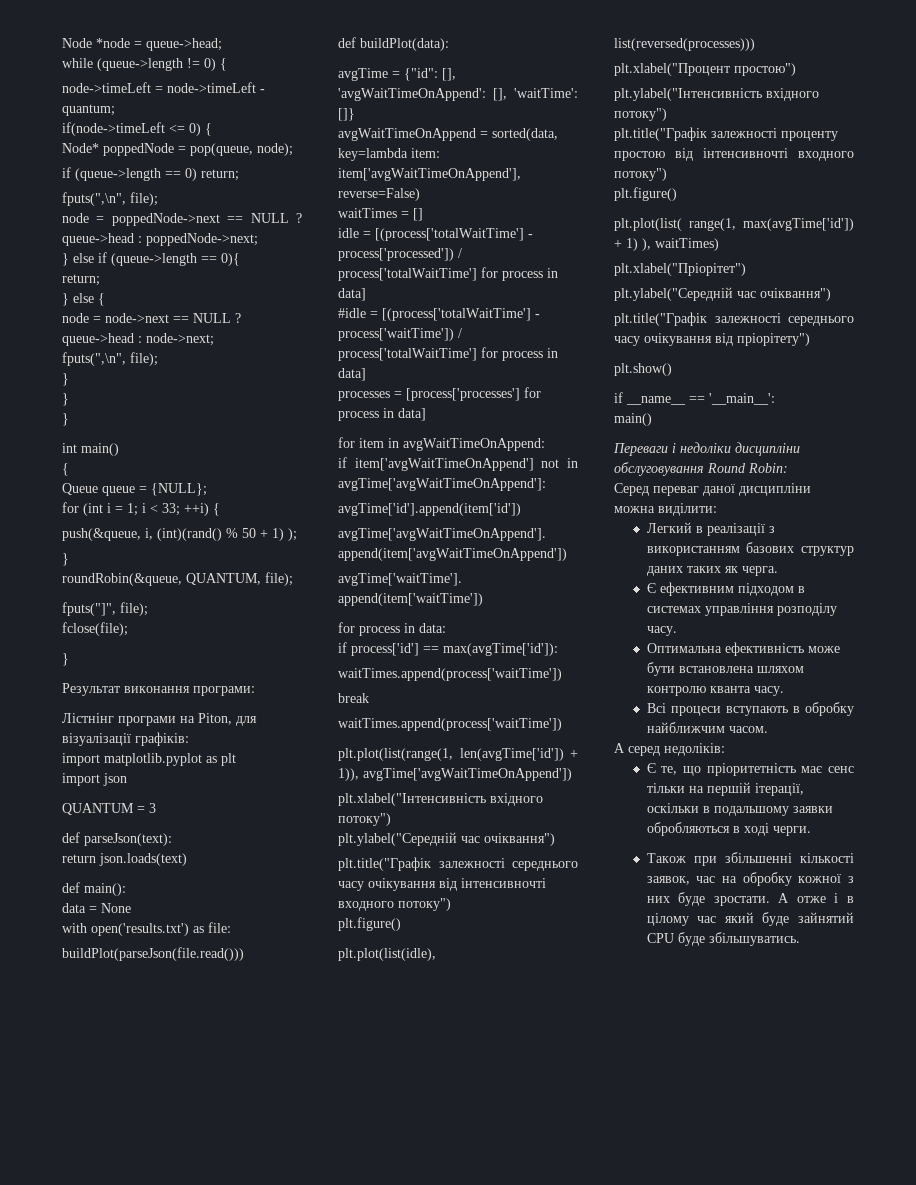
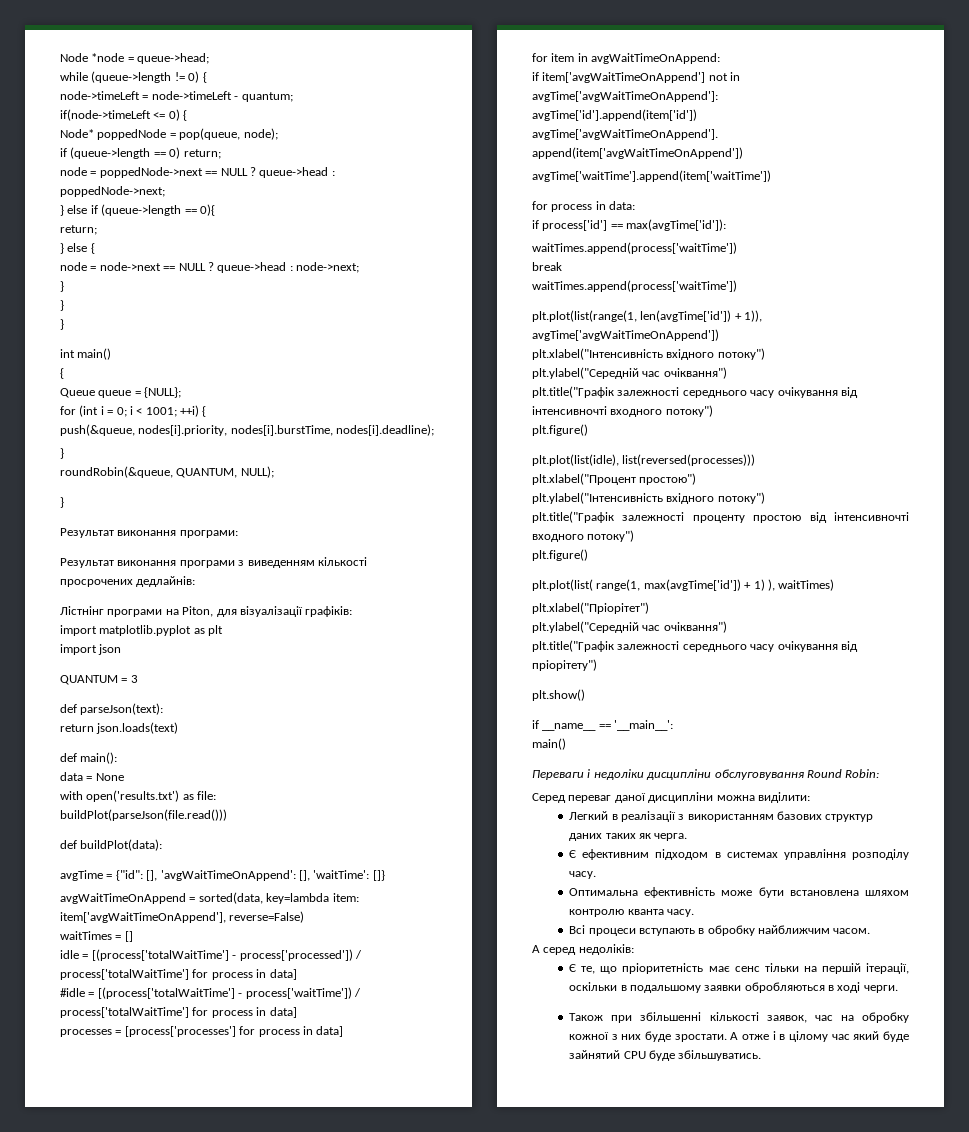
[62,192,158,206] // fputs(",\n", file); -> (221, 154) none
[62,352,158,366] // fputs(",\n", file); -> (359, 267) none
[127,503,138,516] 1; -> [116,407,127,417] 0;
[162,503,180,516] 33; -> [145,407,177,417] 1001;
[145,528,297,541] i, (int)(rand() % 50 + 1) ); -> [138,424,435,436] nodes[i].priority, nodes[i].burstTime, nodes[i].deadline);
[265,572,293,586] [62,602,148,616] [62,622,128,636] file); // fputs("]", file); // fclose(file); -> [240,466,274,478] NULL);
(255, 691) none -> [60,557,367,568] [60,576,196,587] // Результат виконання програми з виведенням кількості просрочених дедлайнів:

